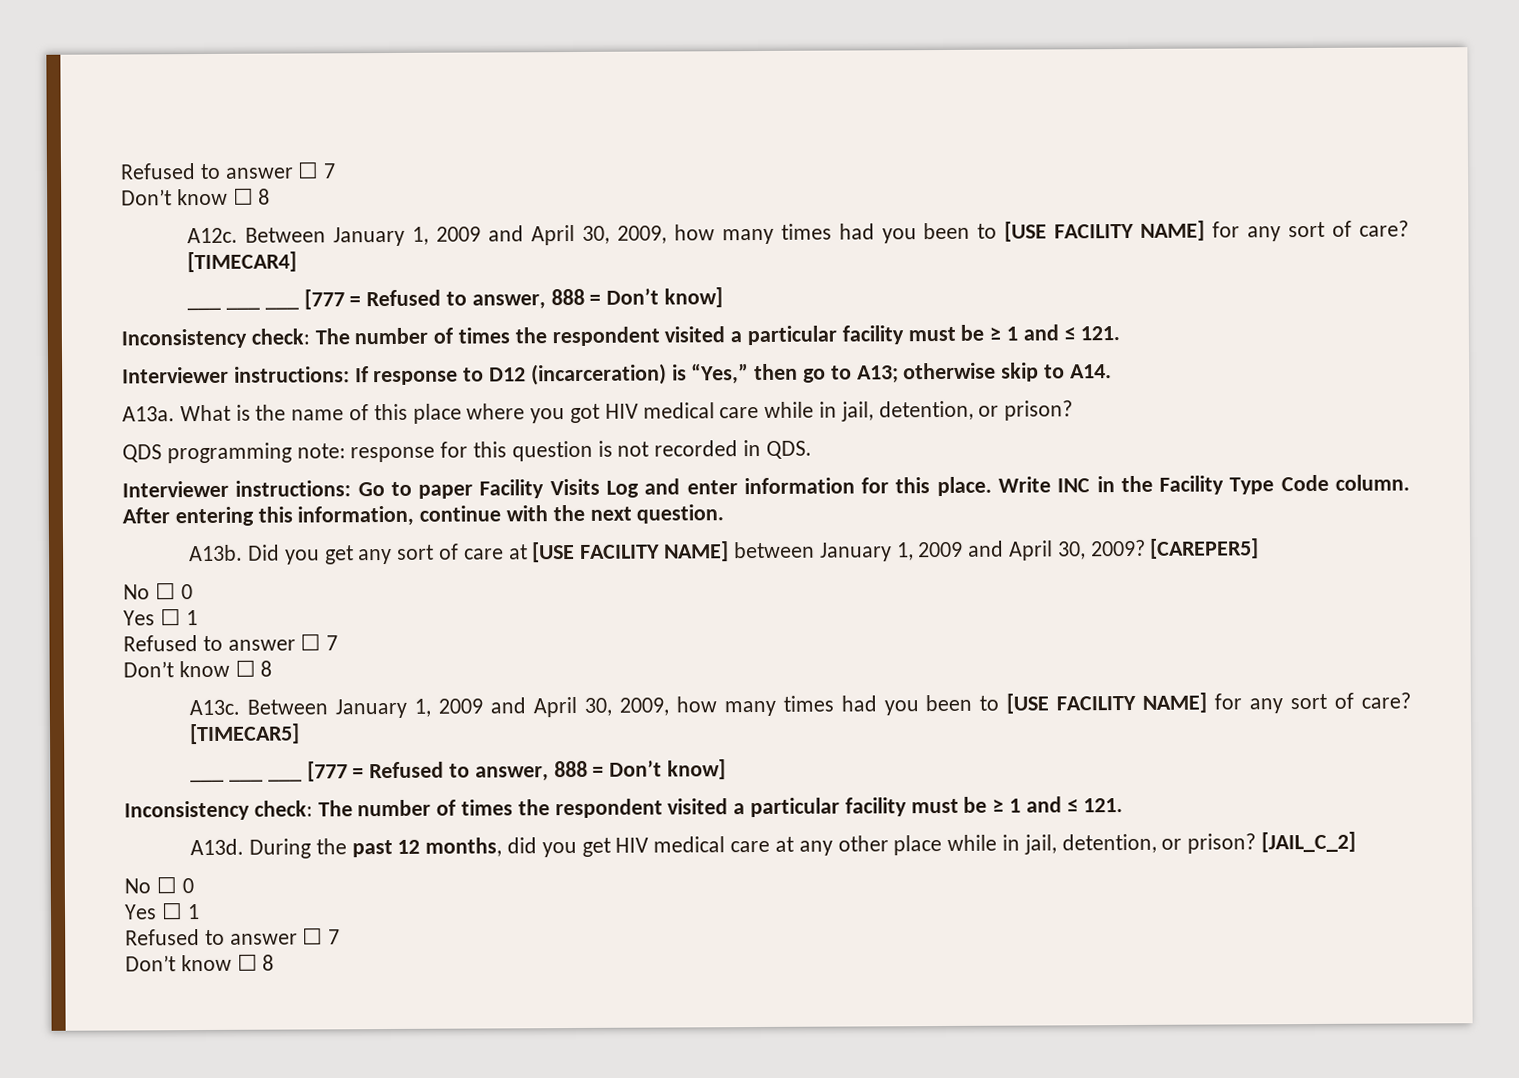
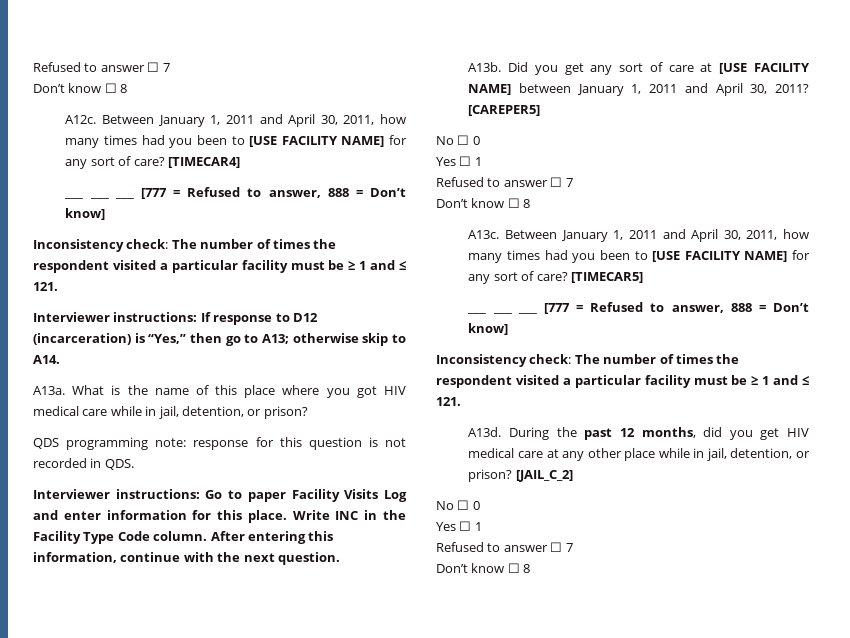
[436,224,667,246] 2009 and April 30, 2009, -> [225,114,375,127] 2011 and April 30, 2011,
[918,539,1146,561] 2009 and April 30, 2009? -> [649,83,809,96] 2011 and April 30, 2011?
[438,696,669,718] 2009 and April 30, 2009, -> [628,229,778,242] 2011 and April 30, 2011,

